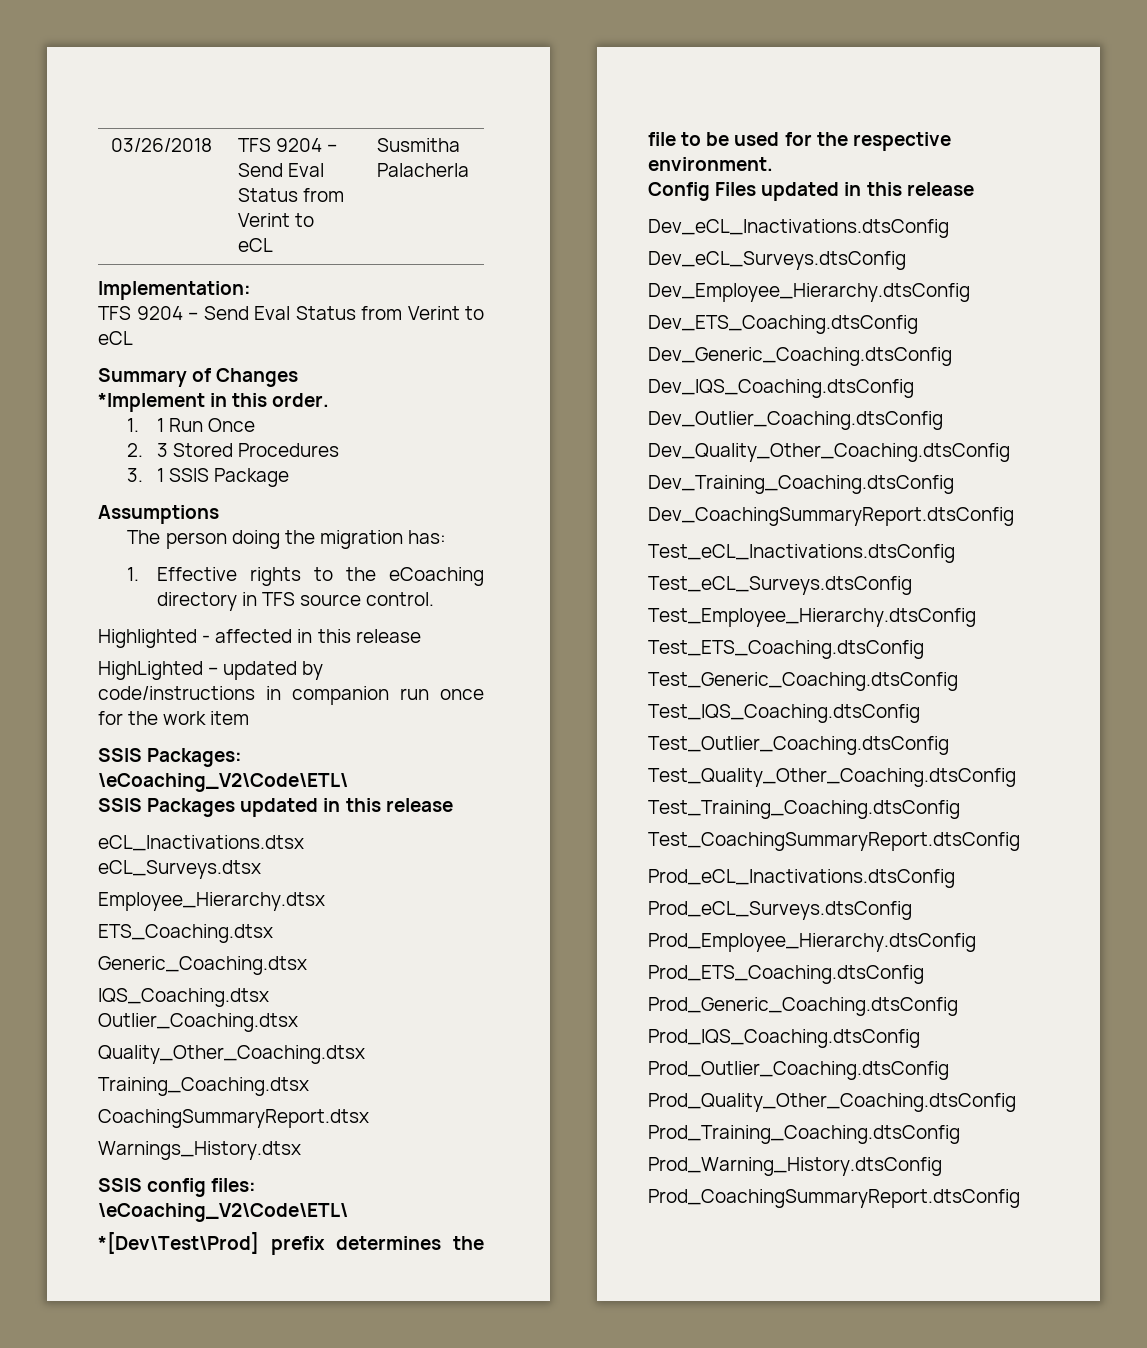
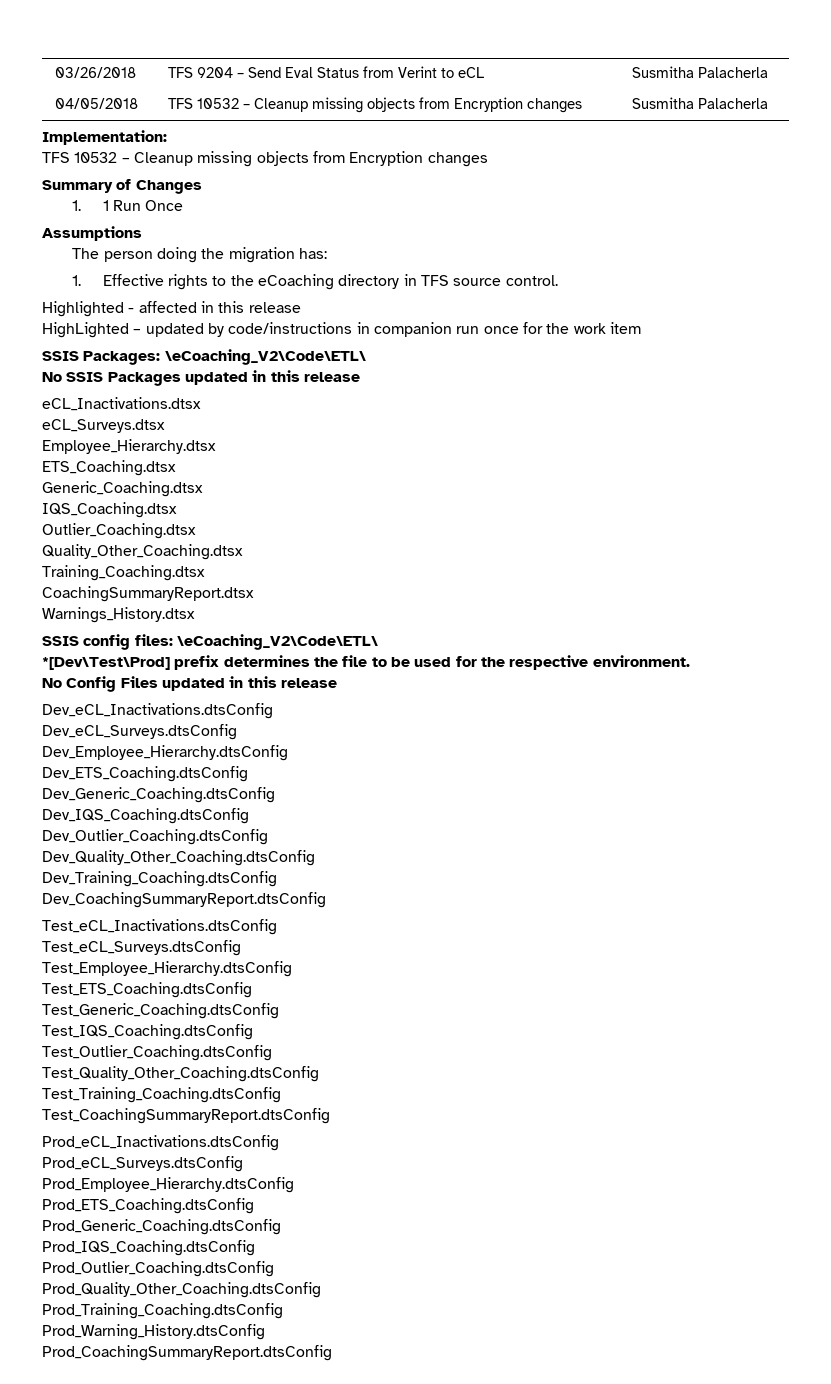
[98,281,251,300] [98,306,484,320] [98,331,133,345] // Implementation: // TFS 9204 – Send Eval Status from Verint to eCL -> [54,98,138,109] [167,97,582,113] [631,97,768,109] [42,130,167,145] [42,151,488,167] // 04/05/2018 | TFS 10532 – Cleanup missing objects from Encryption changes | Susmitha Palacherla // Implementation: // TFS 10532 – Cleanup missing objects from Encryption changes
[98,393,330,412] // *Implement in this order. -> (202, 187) none
[127,443,340,457] [127,468,290,487] // 2. 3 Stored Procedures // 3. 1 SSIS Package -> (184, 205) none
(348, 782) none -> [42,372,62,382] No
(773, 164) none -> [42,678,62,688] No

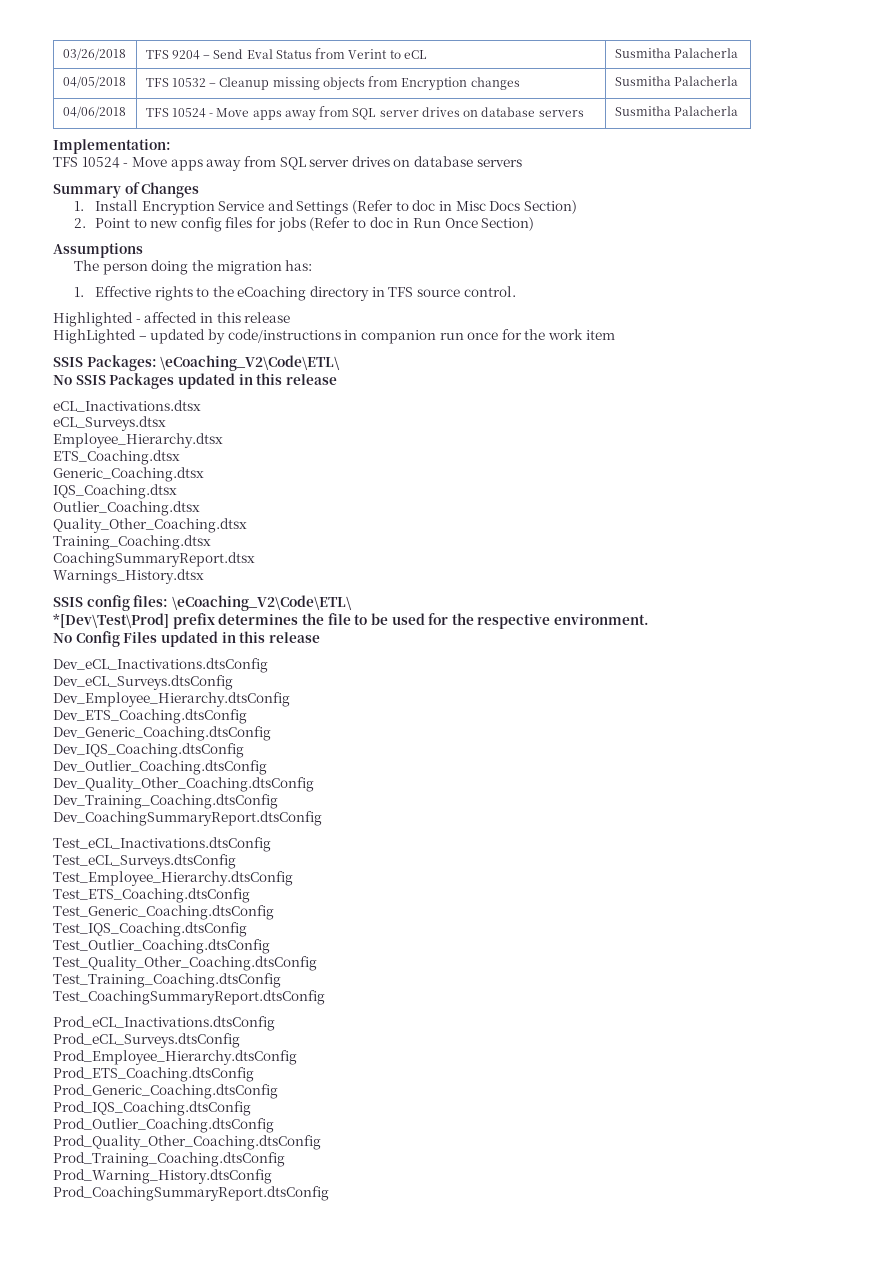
[42,130,167,145] [42,151,488,167] [42,179,202,194] [72,200,109,211] // Implementation: // TFS 10532 – Cleanup missing objects from Encryption changes // Summary of Changes // 1. 1 -> [62,106,126,118] [145,106,584,121] [614,106,738,116] [53,139,171,154] [53,156,522,171] [53,182,200,198] [73,200,577,215] [73,217,410,232] // 04/06/2018 | TFS 10524 - Move apps away from SQL server drives on database servers | Susmitha Palacherla // Implementation: // TFS 10524 - Move apps away from SQL server drives on database servers // Summary of Changes // 1. Install Encryption Service and Settings (Refer to doc in Misc Docs Section) // 2. Point to new config files for jobs (Refer to doc in
(184, 205) none -> [481,217,535,231] Section)

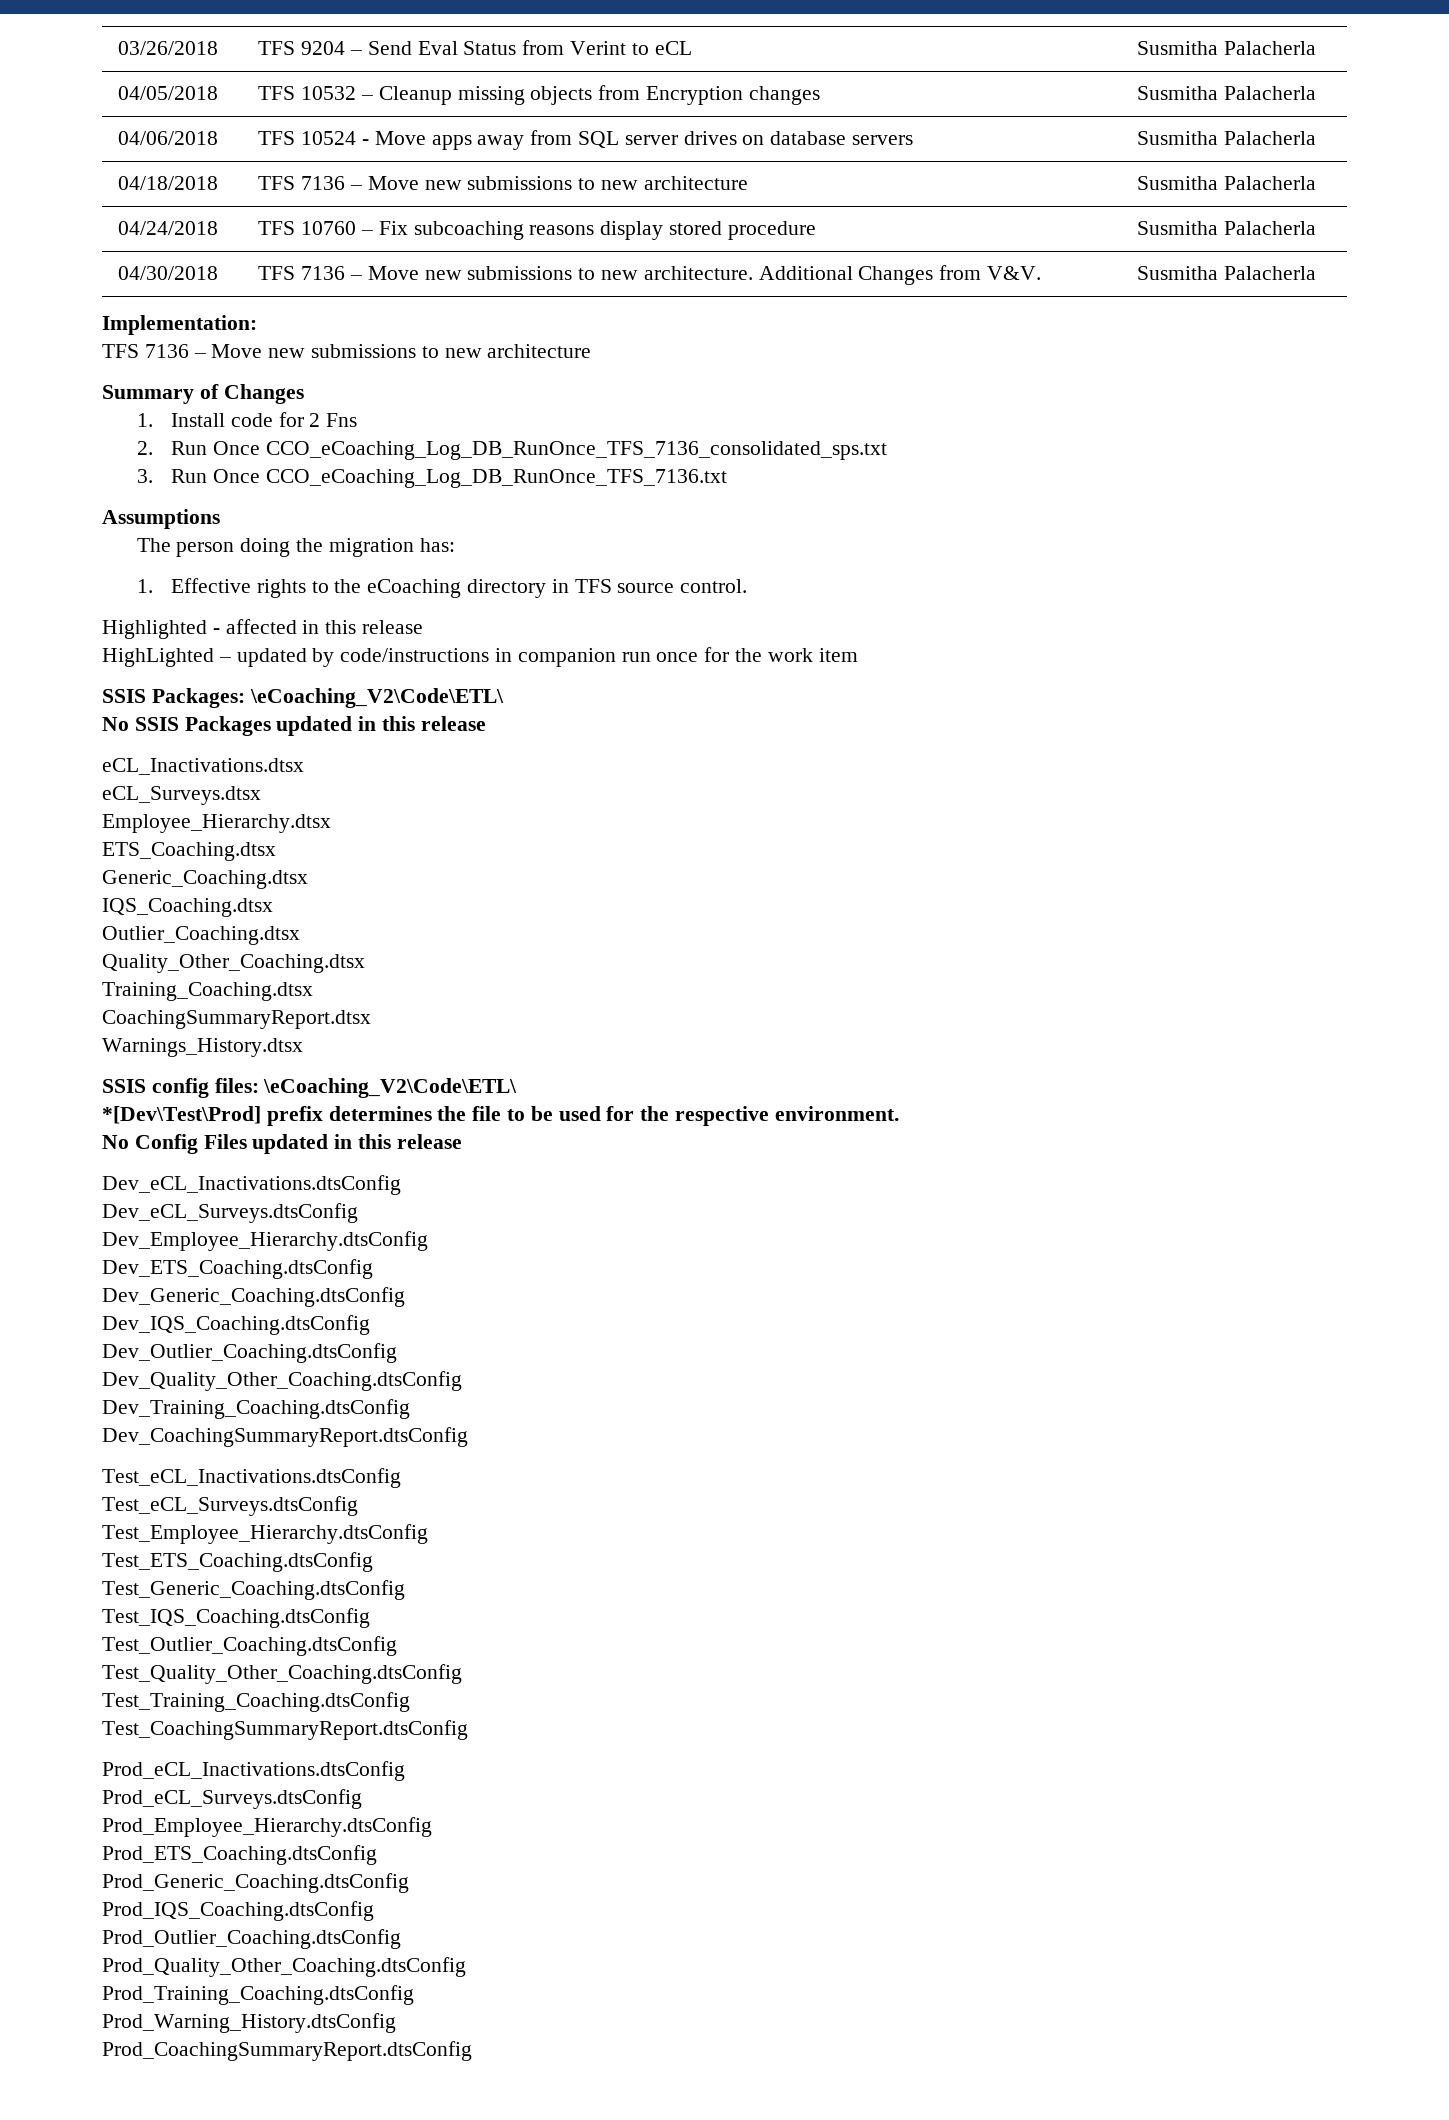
(738, 111) none -> [118,176,219,190] [258,176,748,190] [1137,176,1317,190] [118,221,219,235] [258,221,816,240] [1137,221,1317,235] [118,266,219,280] [258,265,1041,285] [1137,266,1317,280] // 04/18/2018 | TFS 7136 – Move new submissions to new architecture | Susmitha Palacherla // 04/24/2018 | TFS 10760 – Fix subcoaching reasons display stored procedure | Susmitha Palacherla // 04/30/2018 | TFS 7136 – Move new submissions to new architecture. Additional Changes from V&V. | Susmitha Palacherla
[81,156,522,171] 10524 - Move apps away from SQL server drives on database servers -> [144,344,592,358] 7136 – Move new submissions to new architecture
[141,200,577,215] [73,217,535,232] Encryption Service and Settings (Refer to doc in Misc Docs Section) // 2. Point to new config files for jobs (Refer to doc in Run Once Section) -> [230,412,358,427] [136,441,887,460] [136,469,727,488] code for 2 Fns // 2. Run Once CCO_eCoaching_Log_DB_RunOnce_TFS_7136_consolidated_sps.txt // 3. Run Once CCO_eCoaching_Log_DB_RunOnce_TFS_7136.txt

